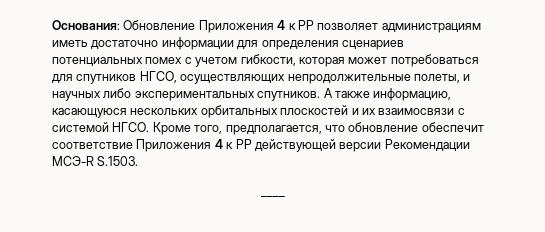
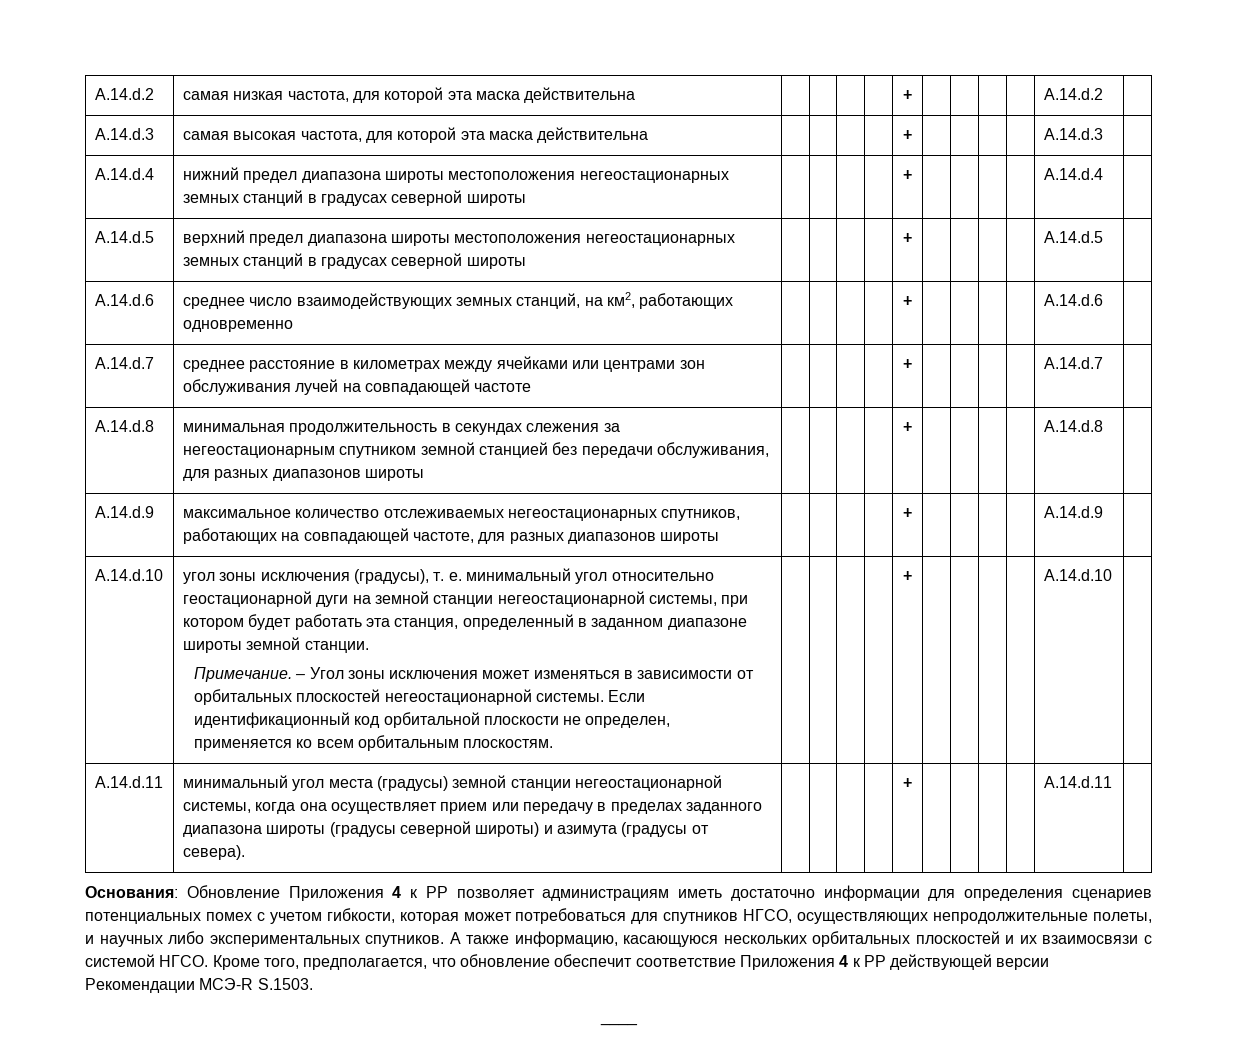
(52, 25) none -> [94,88,154,100] [182,87,636,103] [903,90,912,100] [1043,88,1103,100] [94,128,154,140] [182,127,649,143] [903,130,912,140] [1043,128,1103,140] [94,168,154,180] [182,167,729,183] [182,190,526,206] [903,170,912,180] [1043,168,1103,180] [94,231,154,243] [182,230,735,246] [182,253,526,269] [903,233,912,243] [1043,231,1103,243] [94,294,154,306] [182,292,734,309] [182,320,293,332] [903,296,912,306] [1043,294,1103,306] [94,357,154,369] [182,356,705,372] [182,379,532,395] [903,359,912,369] [1043,357,1103,369] [94,420,154,432] [182,423,620,435] [182,442,769,458] [182,469,424,481] [903,422,912,432] [1043,420,1103,432] [94,506,154,518] [182,509,741,521] [182,528,720,544] [903,508,912,518] [1043,506,1103,518] [94,569,163,581] [182,568,714,584] [182,591,749,607] [182,614,747,630] [182,637,369,653] [193,667,754,682] [193,689,646,705] [193,712,671,728] [193,735,554,751] [903,571,912,581] [1043,569,1112,581] [94,776,163,788] [182,775,722,791] [182,802,762,814] [182,821,709,837] [182,845,245,860] [903,778,912,788] [1043,776,1112,788] A.14.d.2 | самая низкая частота, для которой эта маска действительна | | | | | + | | | | | A.14.d.2 | // A.14.d.3 | самая высокая частота, для которой эта маска действительна | | | | | + | | | | | A.14.d.3 | // A.14.d.4 | нижний предел диапазона широты местоположения негеостационарных земных станций в градусах северной широты | | | | | + | | | | | A.14.d.4 | // A.14.d.5 | верхний предел диапазона широты местоположения негеостационарных земных станций в градусах северной широты | | | | | + | | | | | A.14.d.5 | // A.14.d.6 | среднее число взаимодействующих земных станций, на км2, работающих одновременно | | | | | + | | | | | A.14.d.6 | // A.14.d.7 | среднее расстояние в километрах между ячейками или центрами зон обслуживания лучей на совпадающей частоте | | | | | + | | | | | A.14.d.7 | // A.14.d.8 | минимальная продолжительность в секундах слежения за негеостационарным спутником земной станцией без передачи обслуживания, для разных диапазонов широты | | | | | + | | | | | A.14.d.8 | // A.14.d.9 | максимальное количество отслеживаемых негеостационарных спутников, работающих на совпадающей частоте, для разных диапазонов широты | | | | | + | | | | | A.14.d.9 | // A.14.d.10 | угол зоны исключения (градусы), т. е. минимальный угол относительно геостационарной дуги на земной станции негеостационарной системы, при котором будет работать эта станция, определенный в заданном диапазоне широты земной станции. // Примечание. – Угол зоны исключения может изменяться в зависимости от орбитальных плоскостей негеостационарной системы. Если идентификационный код орбитальной плоскости не определен, применяется ко всем орбитальным плоскостям. | | | | | + | | | | | A.14.d.10 | // A.14.d.11 | минимальный угол места (градусы) земной станции негеостационарной системы, когда она осуществляет прием или передачу в пределах заданного диапазона широты (градусы северной широты) и азимута (градусы от севера). | | | | | + | | | | | A.14.d.11 | //

